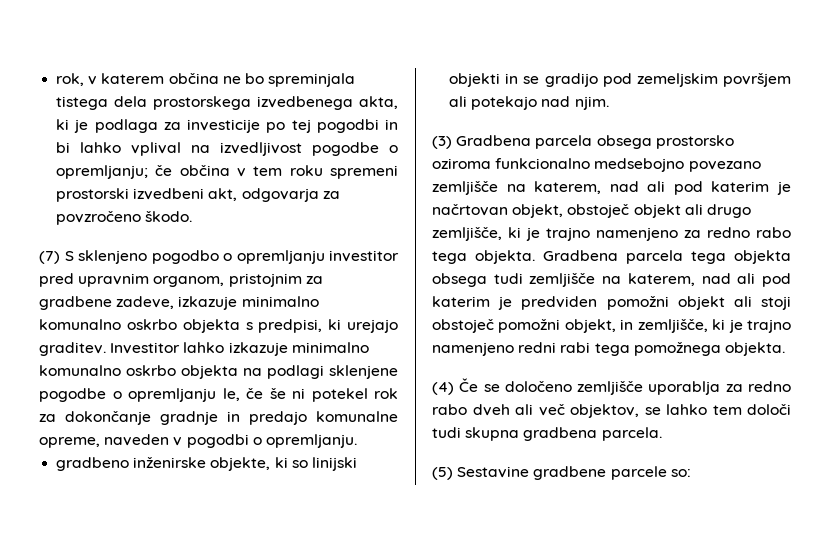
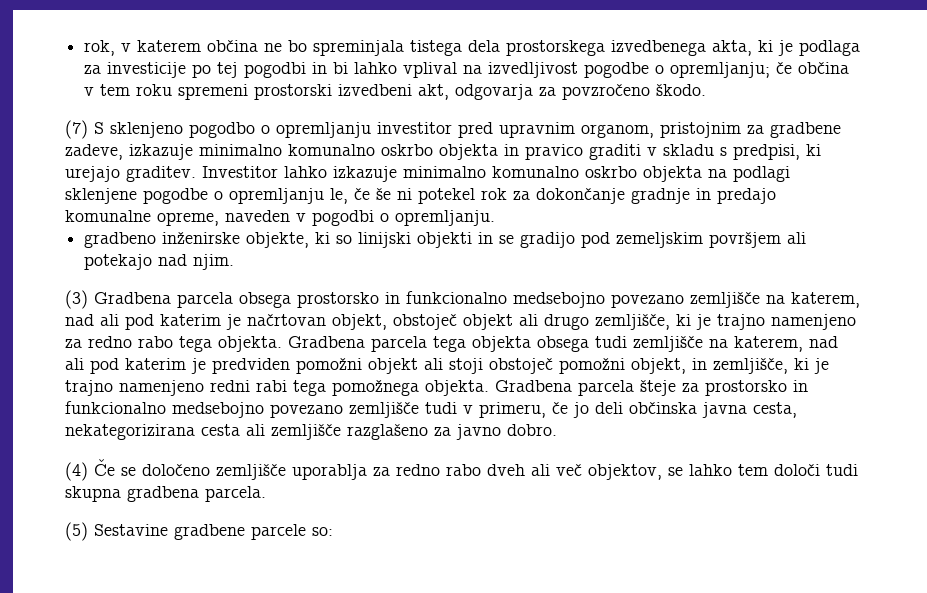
(240, 326) none -> [504,144,714,160] in pravico graditi v skladu
[432,158,491,169] oziroma -> [385,292,400,304] in
(785, 349) none -> [495,380,808,396] [65,401,797,418] [65,424,557,440] Gradbena parcela šteje za prostorsko in funkcionalno medsebojno povezano zemljišče tudi v primeru, če jo deli občinska javna cesta, nekategorizirana cesta ali zemljišče razglašeno za javno dobro.

